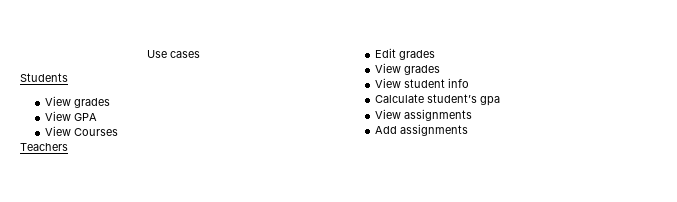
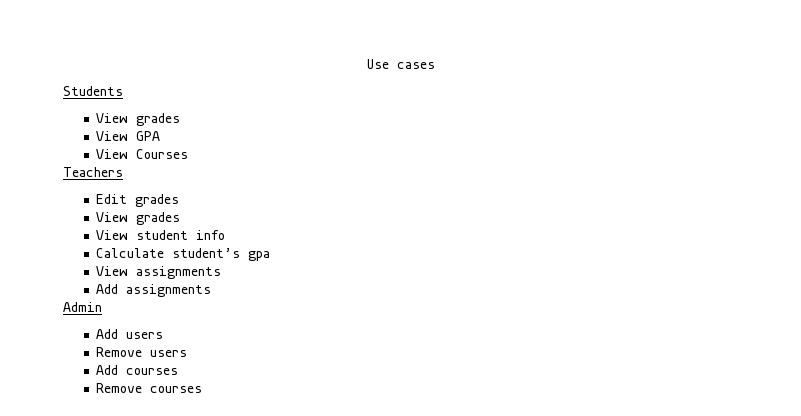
(468, 130) none -> [63,302,102,312] [96,329,164,339] [96,347,188,357] [96,365,179,375] [96,383,203,393] // Admin // Add users // Remove users // Add courses // Remove courses

